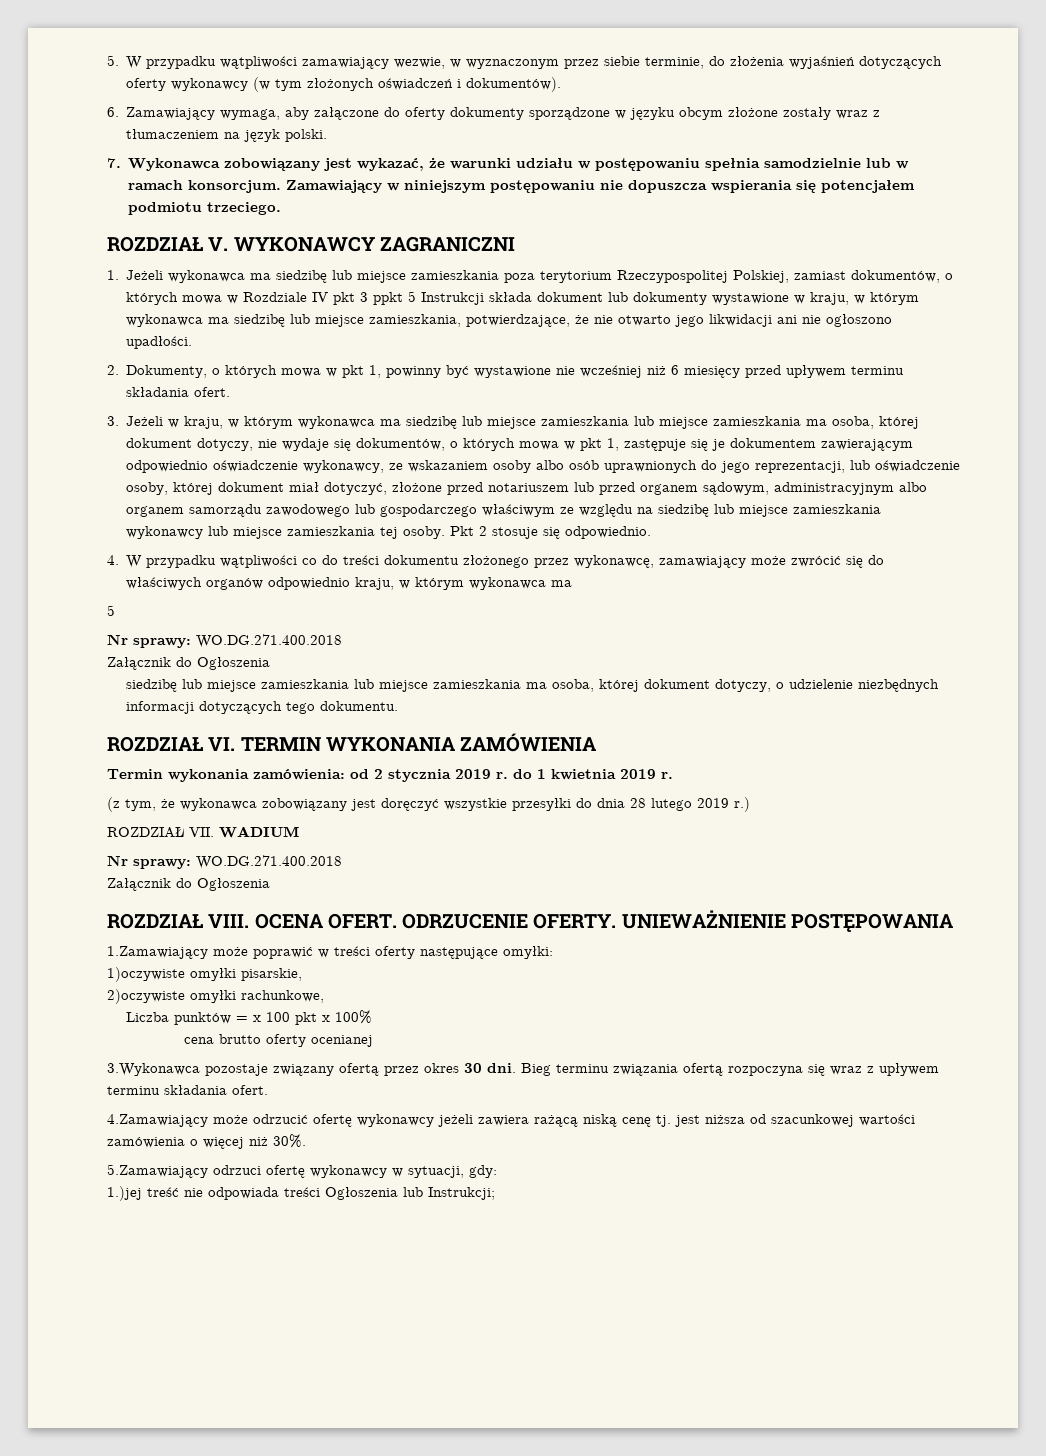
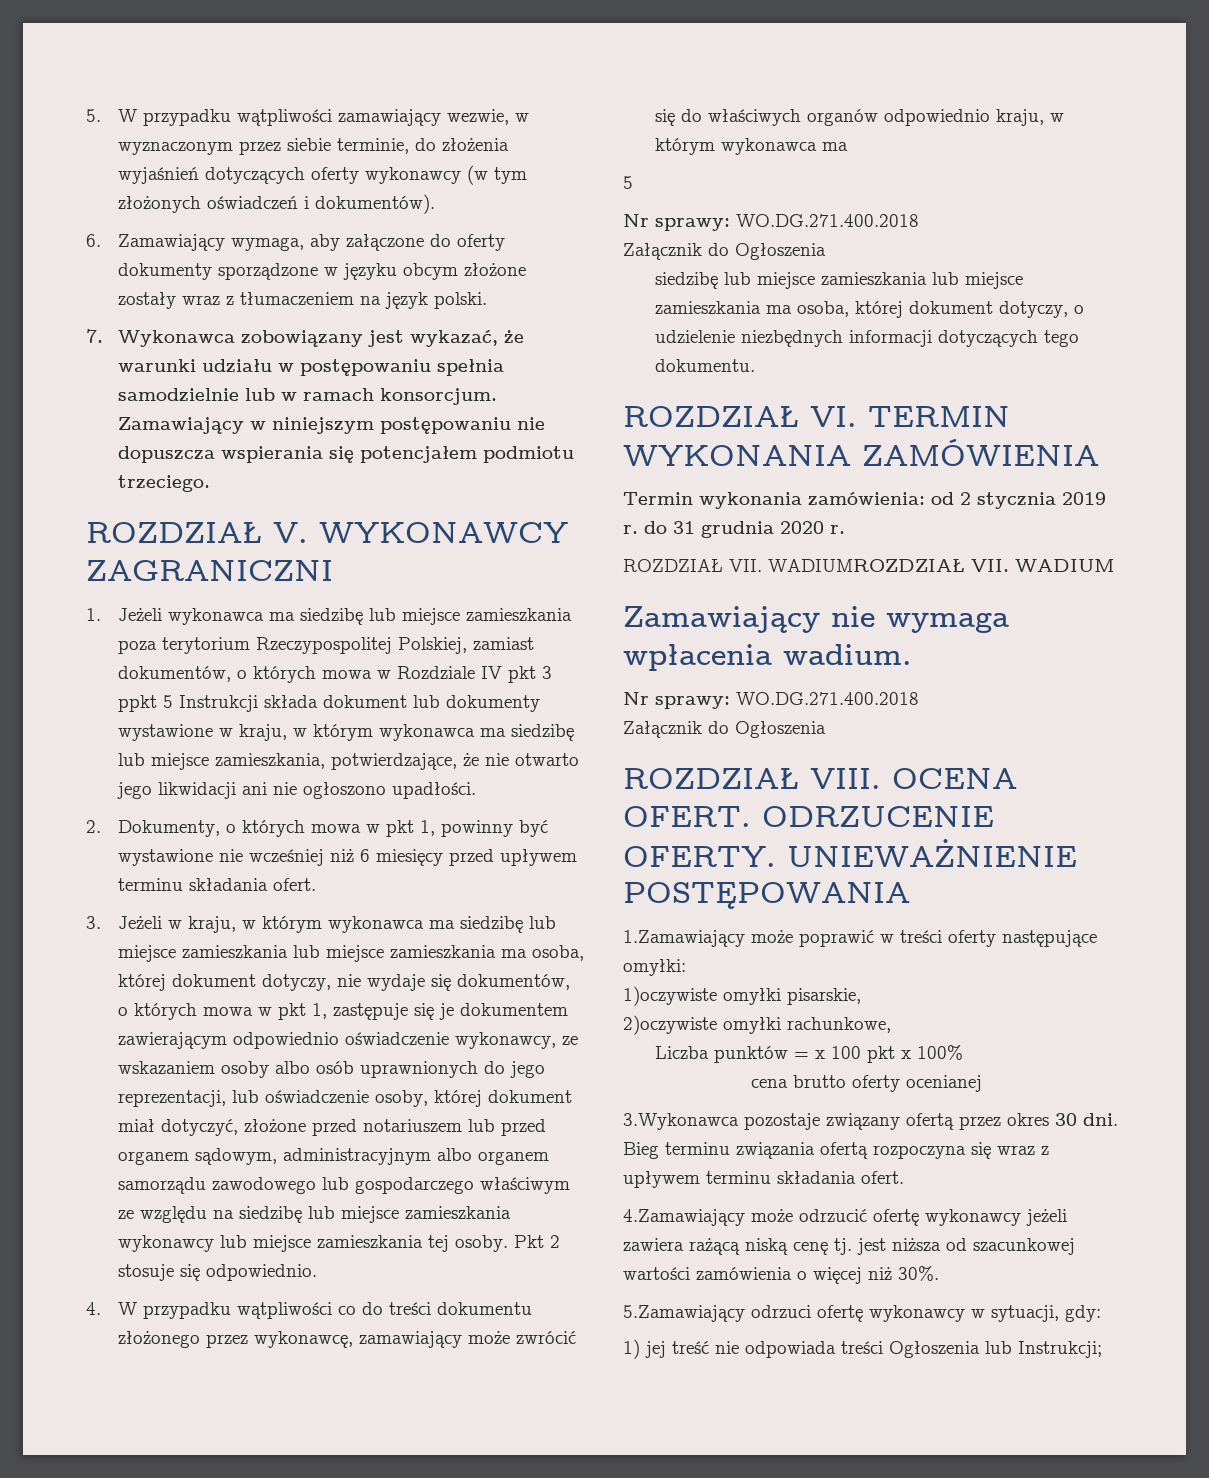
[537,769,673,780] [107,797,750,812] 1 kwietnia 2019 r. // (z tym, że wykonawca zobowiązany jest doręczyć wszystkie przesyłki do dnia 28 lutego 2019 r.) -> [673,521,845,538] 31 grudnia 2020 r.
(214, 832) none -> [768,559,1009,572] WADIUMROZDZIAŁ VII.
(299, 832) none -> [623,606,1009,633] [623,644,912,671] // Zamawiający nie wymaga wpłacenia wadium.
[107,1186,142,1201] 1.)jej -> [623,1339,666,1359] 1) jej

